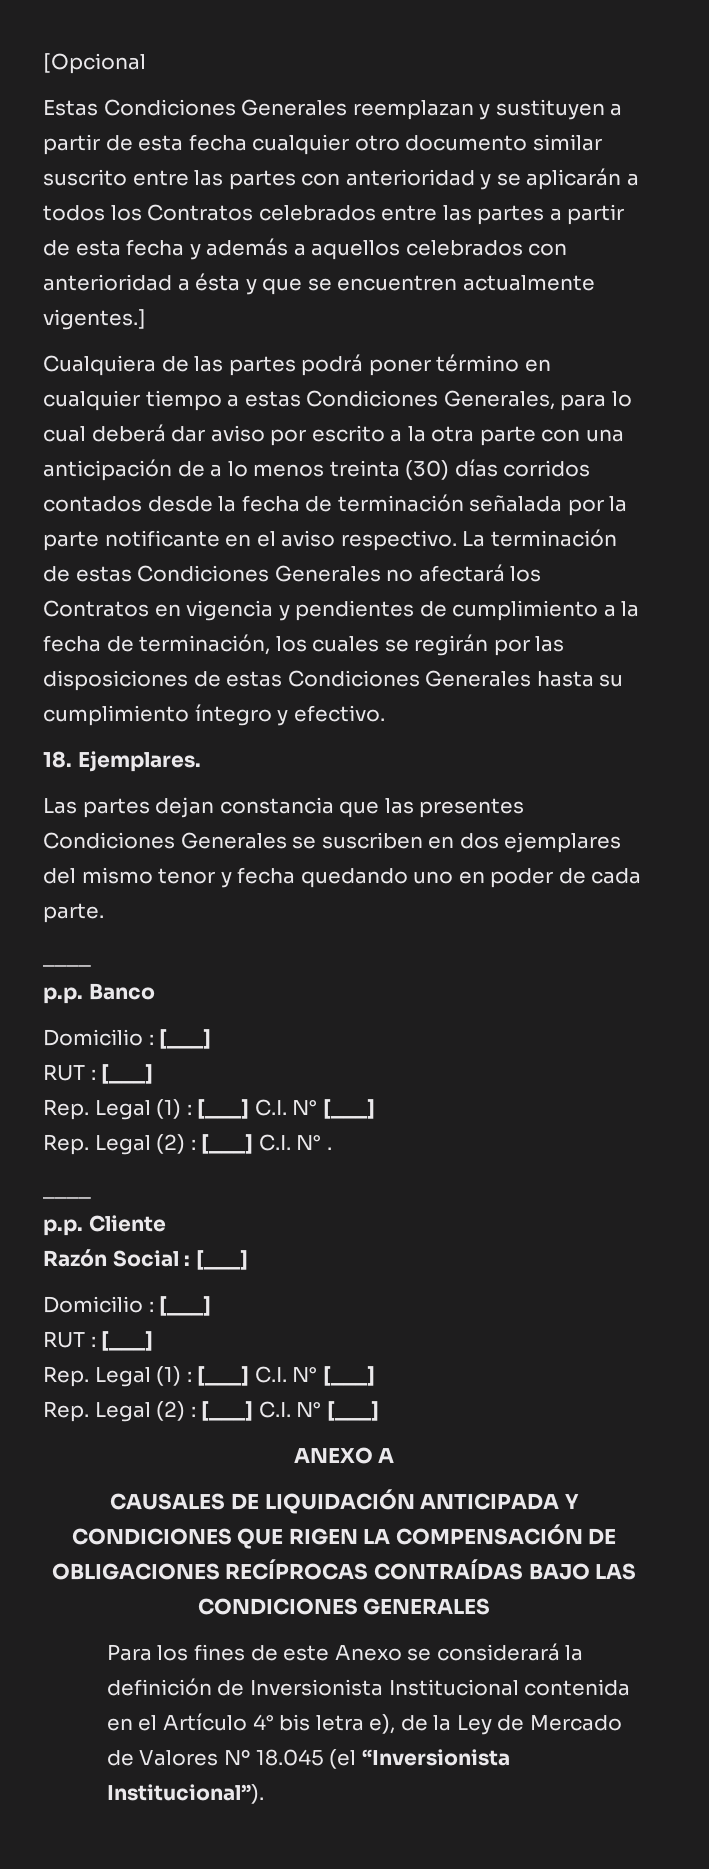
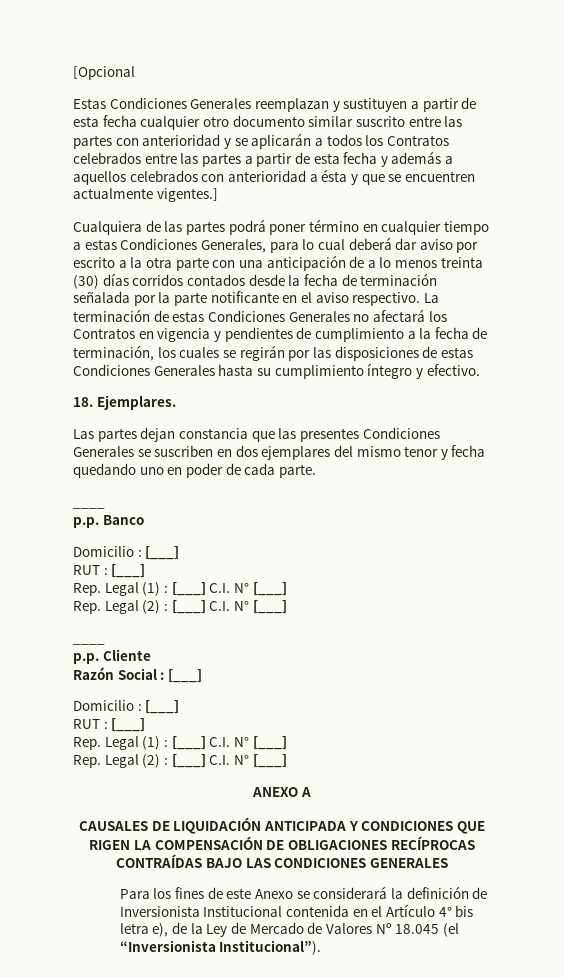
[326,1147,332,1150] . -> [252,600,287,614] [___]

